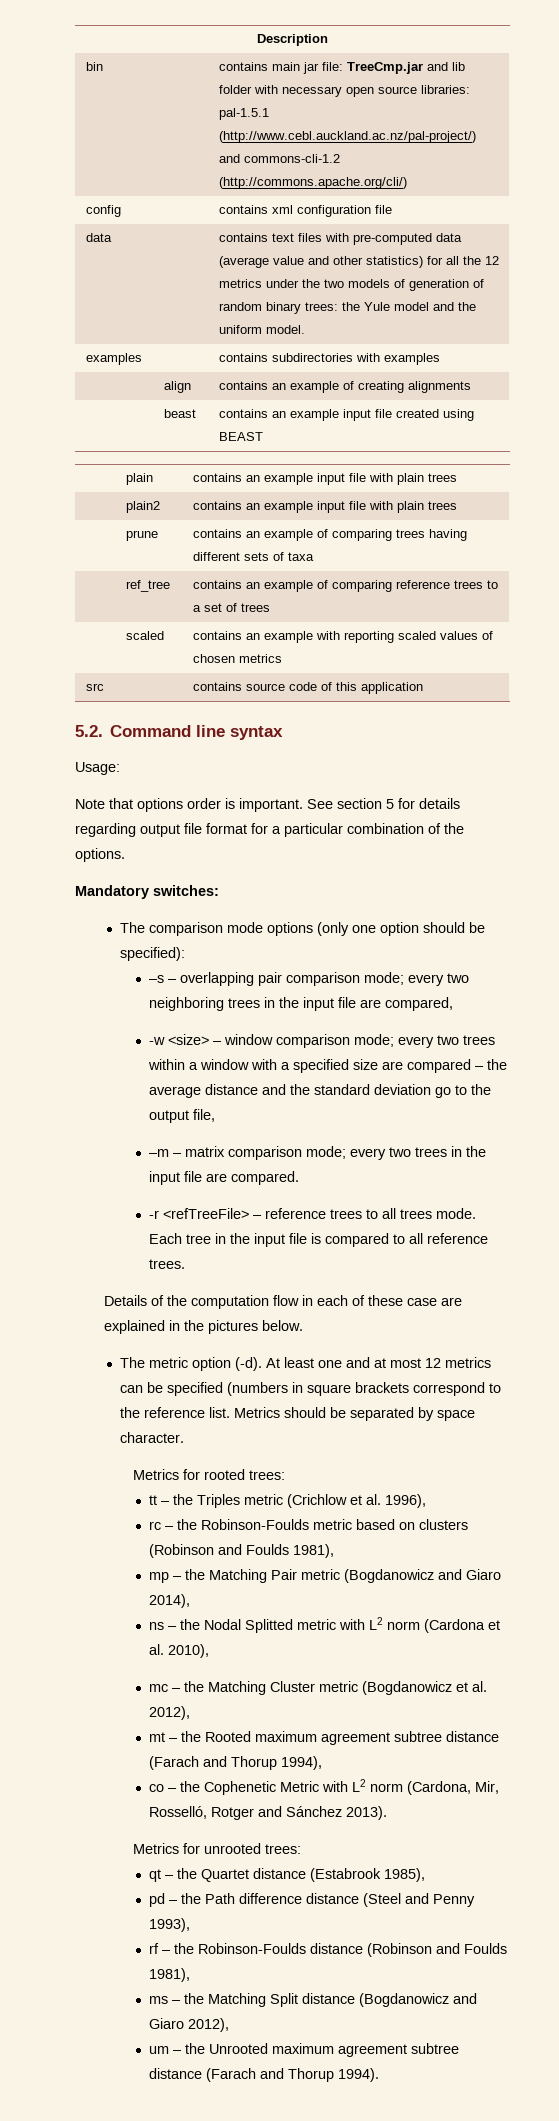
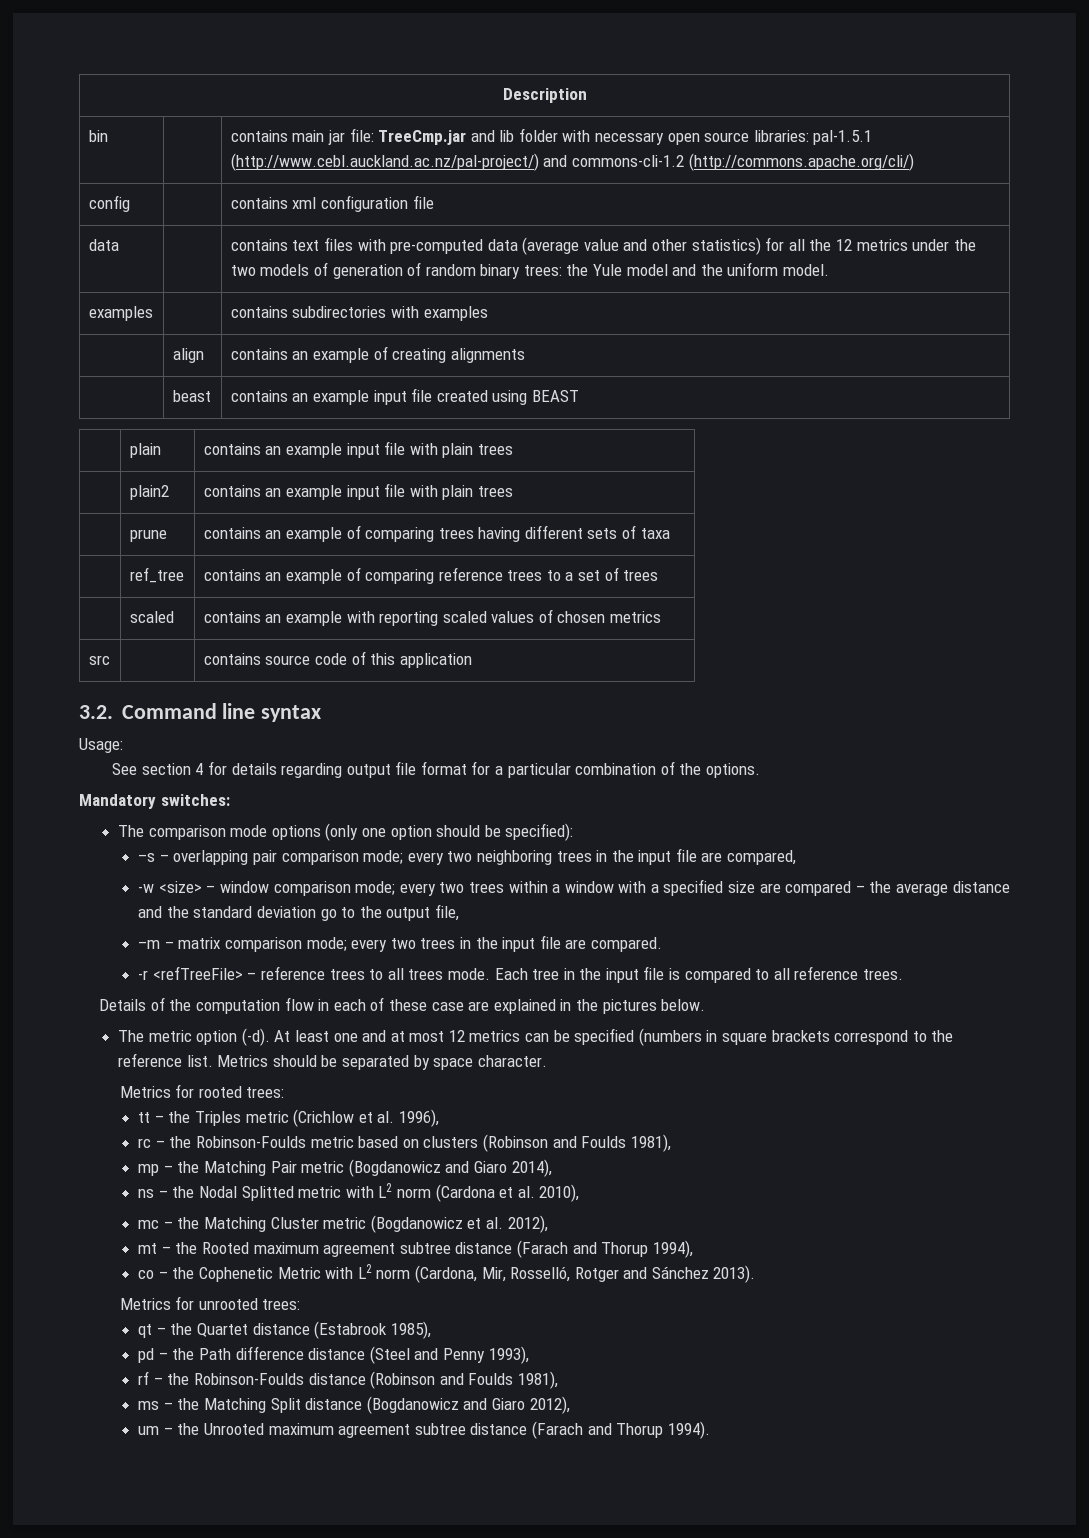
[75,725,103,737] 5.2. -> [79,705,113,719] 3.2.
[75,798,303,812] Note that options order is important. -> (123, 745) none
[386,799,394,809] 5 -> [195,763,204,775] 4

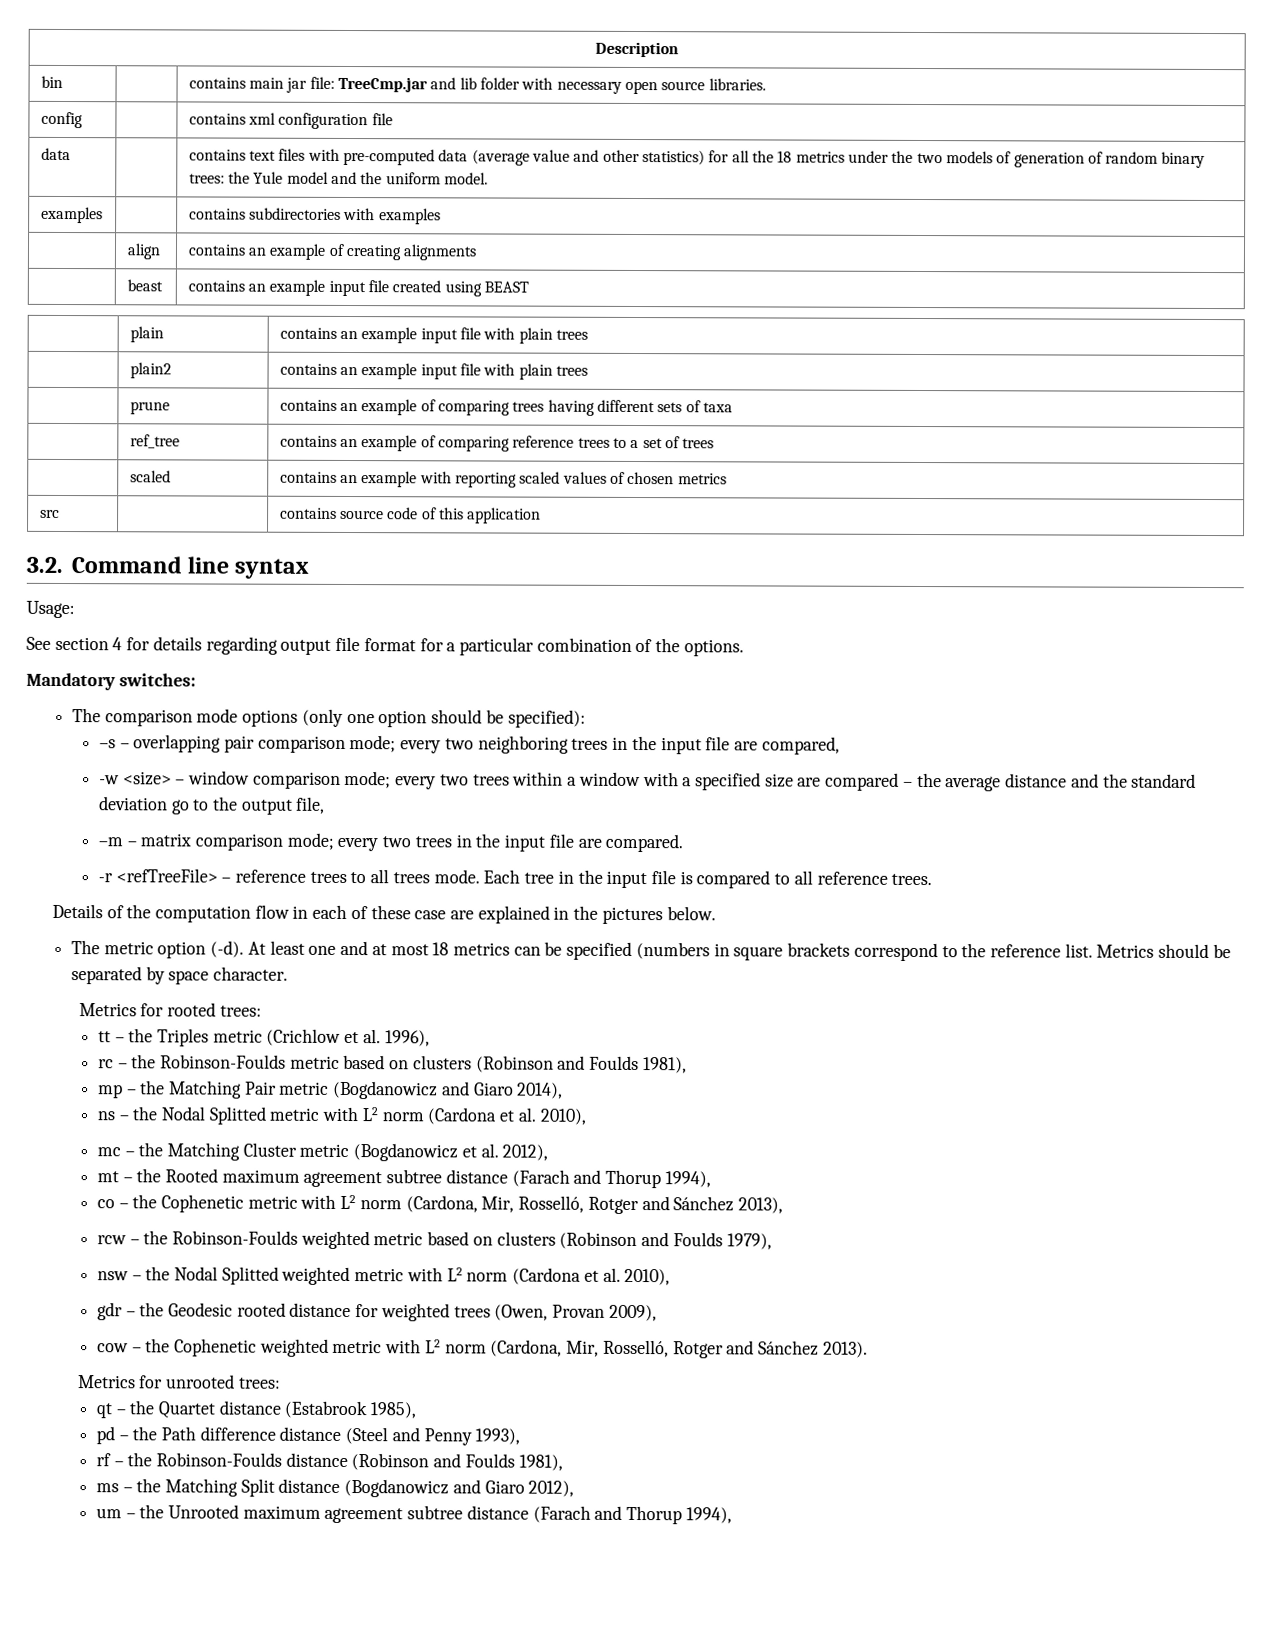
[753,130,873,145] [230,153,914,171] libraries: pal-1.5.1 (http://www.cebl.auckland.ac.nz/pal-project/) and commons-cli-1.2 (http://commons.apache.org/cli/) -> [708,78,766,91] libraries.
[836,239,853,251] 12 -> [777,150,793,163] 18
[448,1030,465,1042] 12 -> [432,942,450,956] 18
[277,1267,321,1279] Metric -> [247,1194,783,1215] [96,1230,772,1250] [96,1266,671,1286] [96,1302,657,1322] [96,1338,383,1357] metric with L2 norm (Cardona, Mir, Rosselló, Rotger and Sánchez 2013), // rcw – the Robinson-Foulds weighted metric based on clusters (Robinson and Foulds 1979), // nsw – the Nodal Splitted weighted metric with L2 norm (Cardona et al. 2010), // gdr – the Geodesic rooted distance for weighted trees (Owen, Provan 2009), // cow – the Cophenetic weighted metric
[667,1421,710,1439] 1994). -> [685,1507,732,1524] 1994),

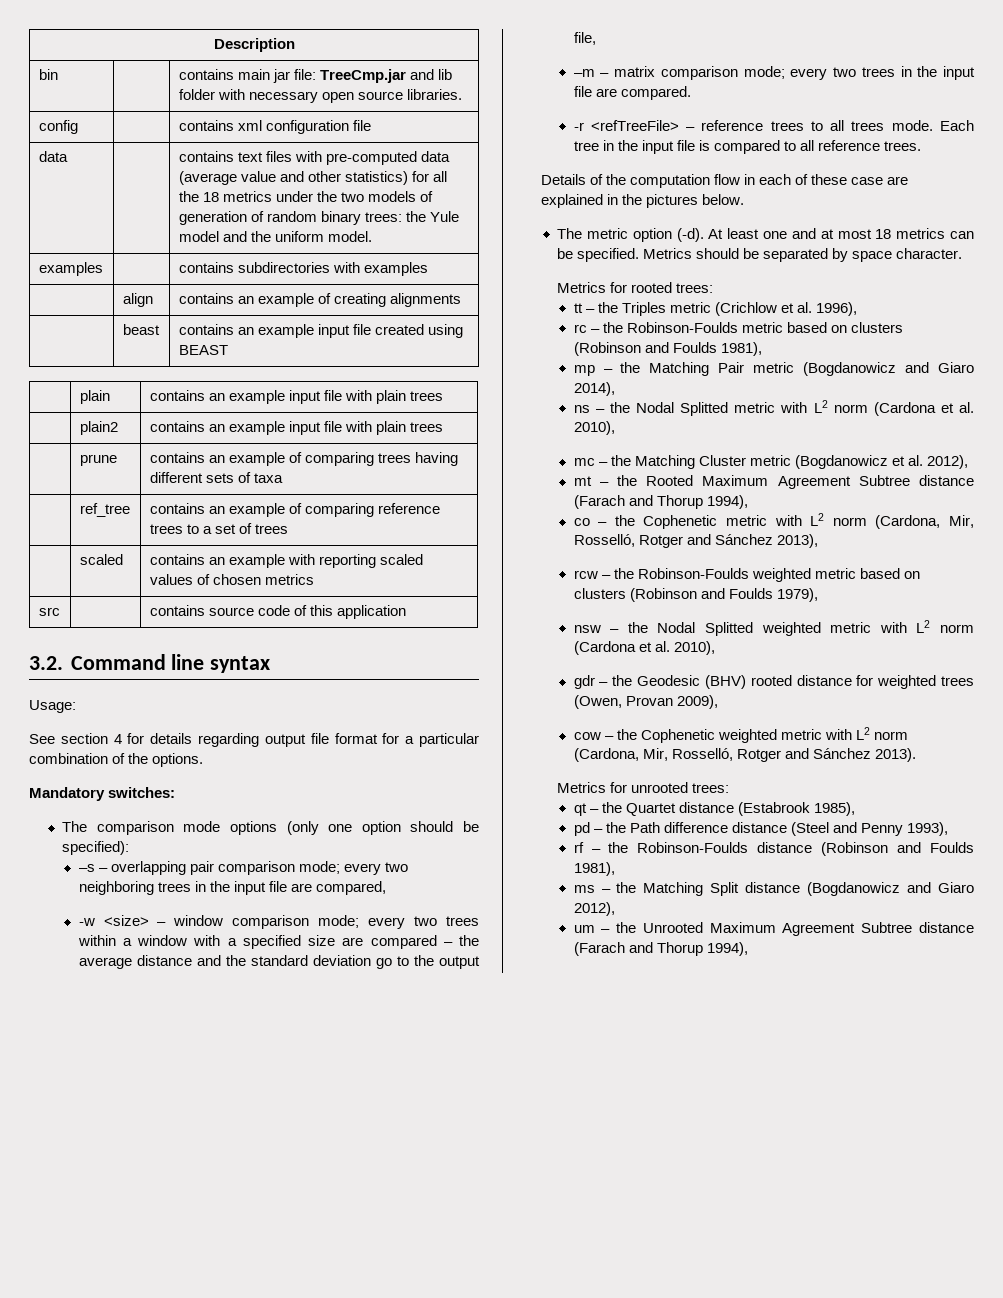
[566,941,1093,962] specified (numbers in square brackets correspond to the reference list. -> [577,248,640,262] specified.
[221,1169,443,1188] maximum agreement subtree -> [702,475,910,489] Maximum Agreement Subtree
(234, 1309) none -> [704,675,746,689] (BHV)
[242,1505,464,1524] maximum agreement subtree -> [709,922,913,936] Maximum Agreement Subtree

